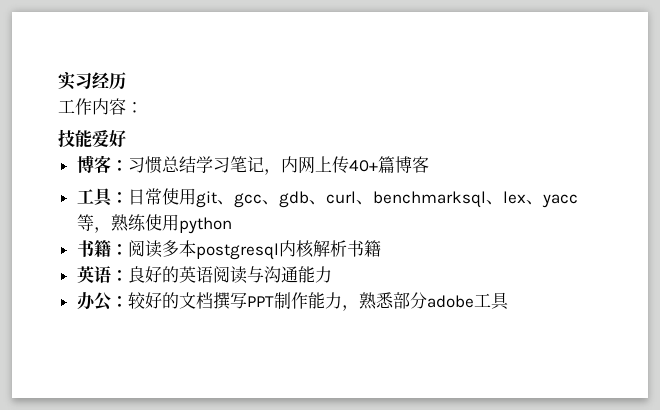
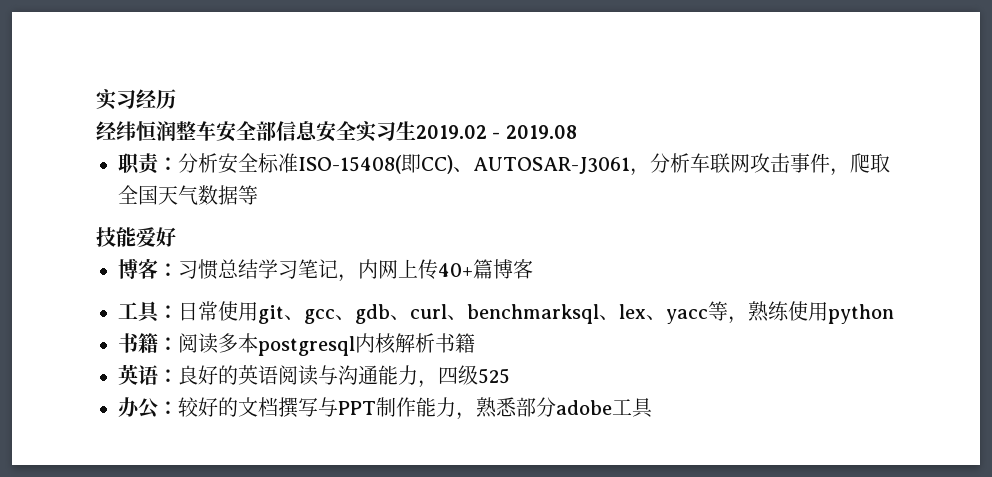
[58,98,143,115] 工作内容： -> [96,121,577,142] [118,153,890,176] [118,185,258,205] 经纬恒润整车安全部信息安全实习生2019.02 - 2019.08 // 职责：分析安全标准ISO-15408(即CC)、AUTOSAR-J3061，分析车联网攻击事件，爬取全国天气数据等
(332, 274) none -> [418,365,510,388] ，四级525
(247, 300) none -> [318,397,338,417] 与

